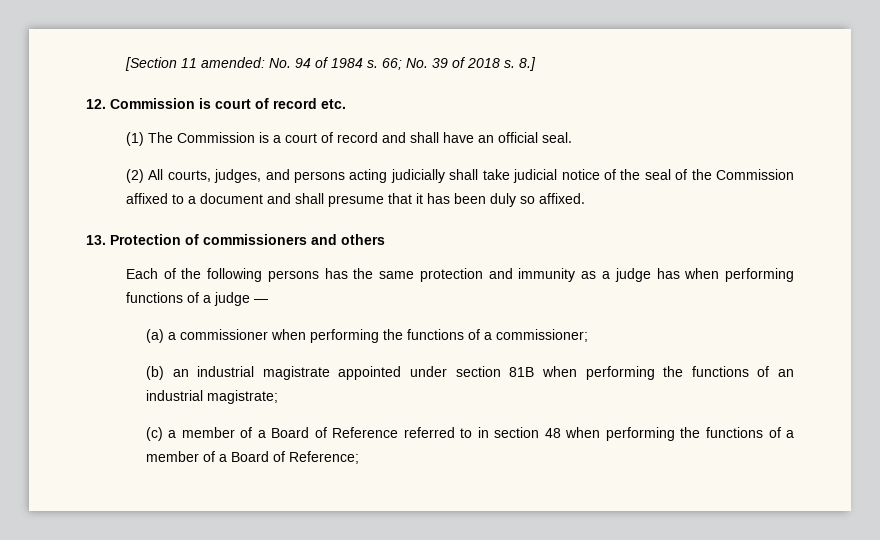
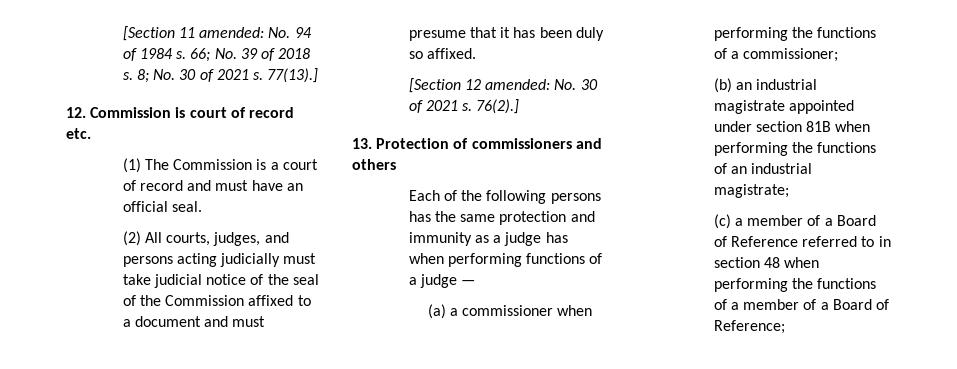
[518,57,536,71] 8.] -> [137,68,319,83] 8; No. 30 of 2021 s. 77(13).]
[409,132,439,143] shall -> [215,180,249,191] must
[449,169,479,180] shall -> [283,253,317,264] must
[294,193,324,204] shall -> [232,316,266,327] must
(585, 198) none -> [408,78,598,93] [408,99,520,114] // [Section 12 amended: No. 30 of 2021 s. 76(2).]

